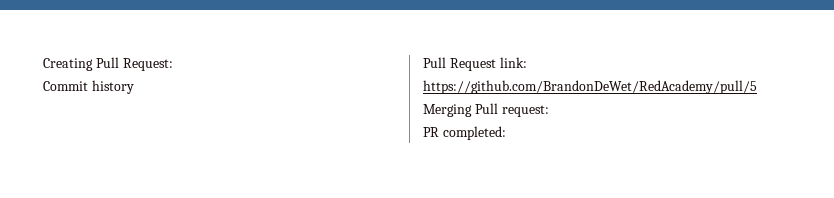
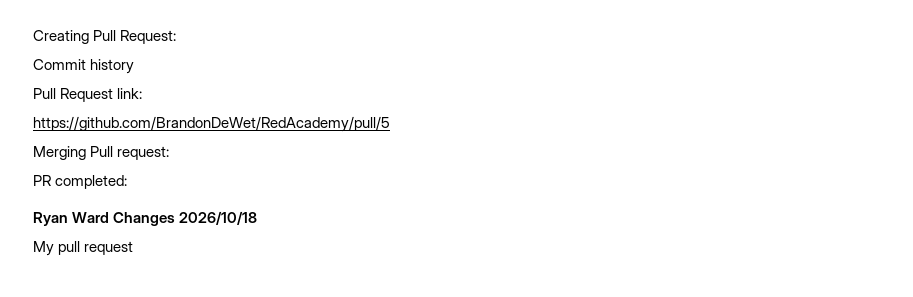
(506, 133) none -> [33,211,258,226] [33,241,134,256] // Ryan Ward Changes 2026/10/18 // My pull request

